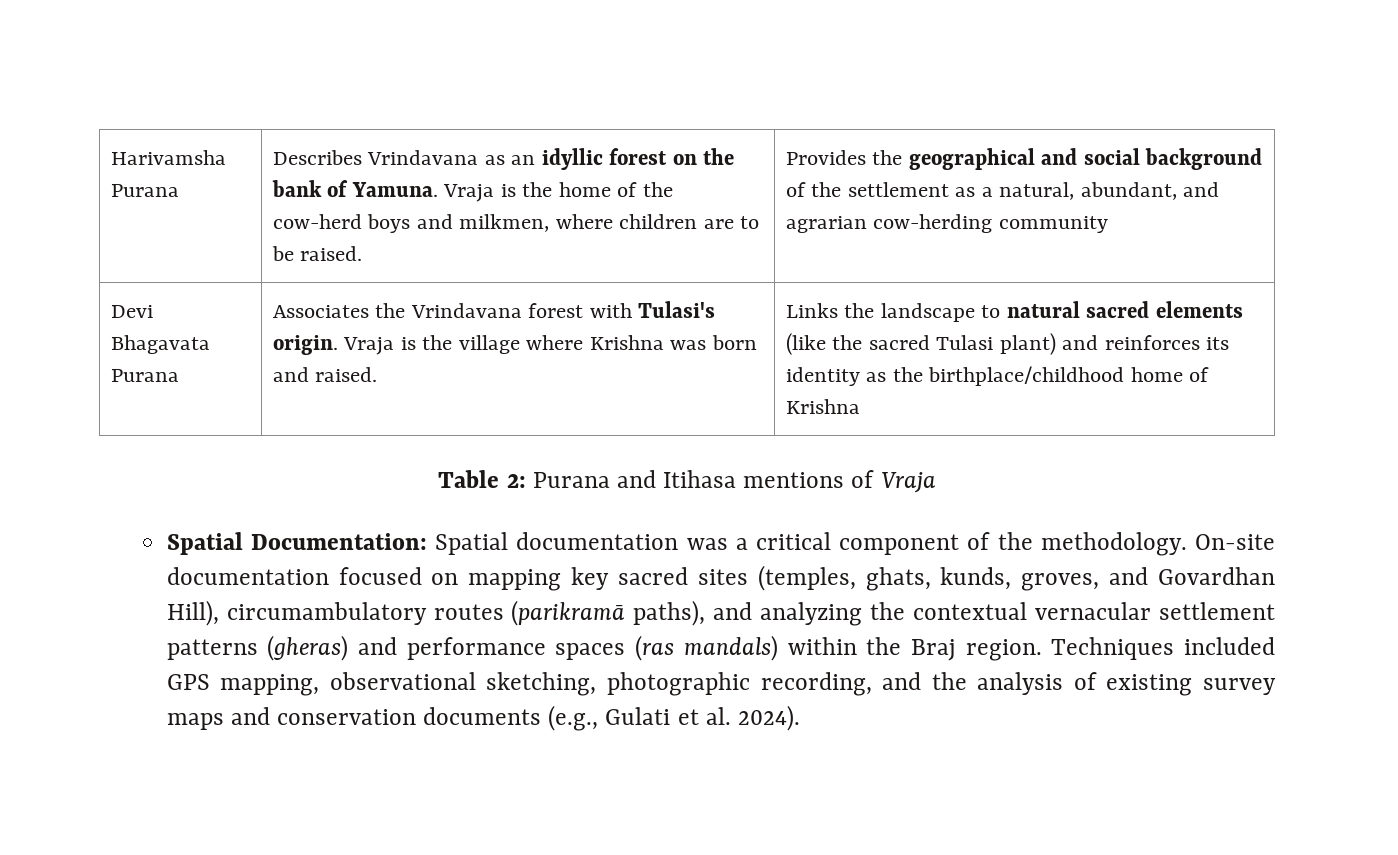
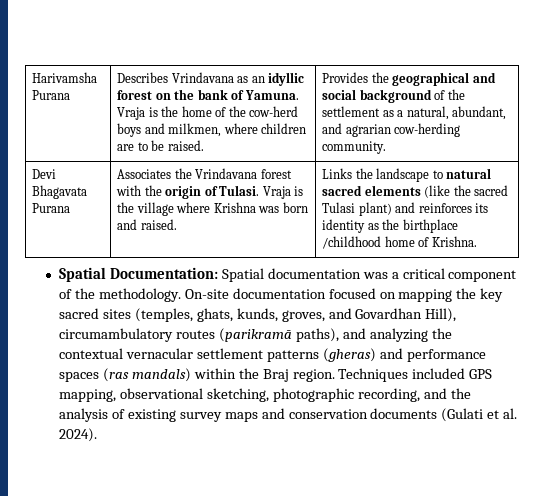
[998,216,1108,233] community -> [322,141,387,154] community.
[638,301,716,318] [272,335,338,355] Tulasi's origin. -> [144,185,260,199] the origin of Tulasi.
[928,366,1210,386] [785,399,860,414] [438,470,936,493] birthplace/childhood home of Krishna // Table 2: Purana and Itihasa mentions of Vraja -> [402,219,458,233] [322,236,477,249] birthplace /childhood home of Krishna.
(562, 580) none -> [456,288,477,299] the
[548,705,671,731] (e.g., Gulati -> [441,408,484,422] (Gulati

